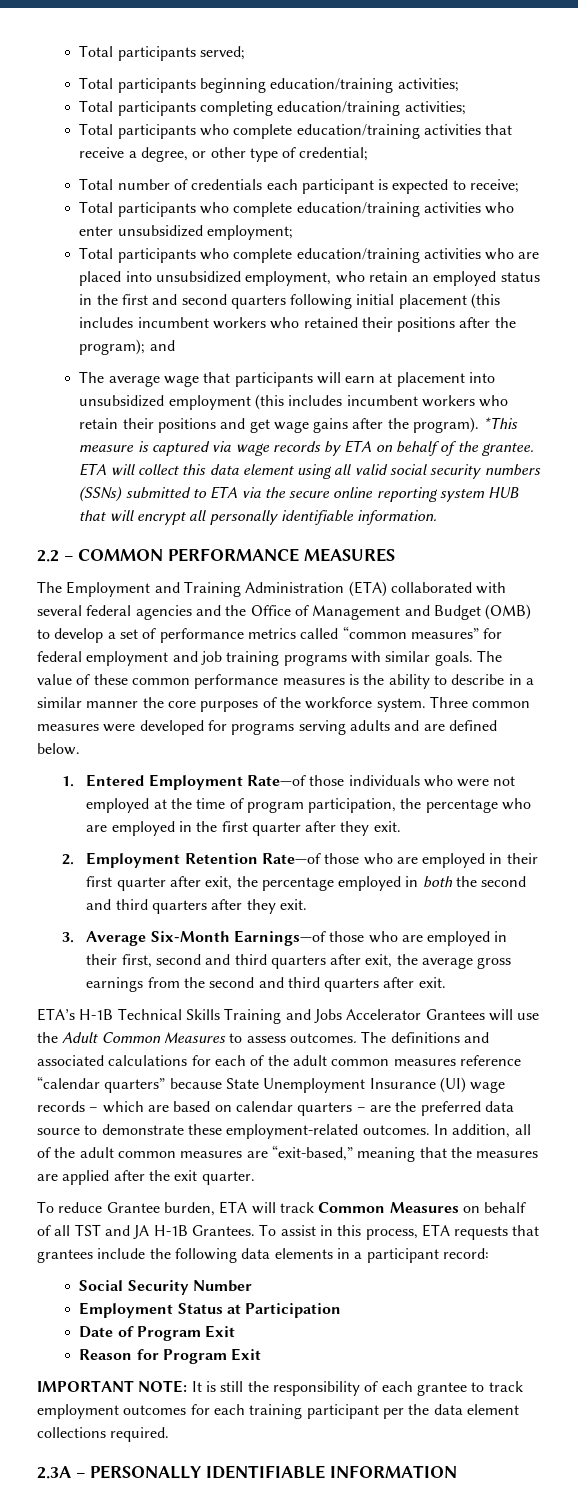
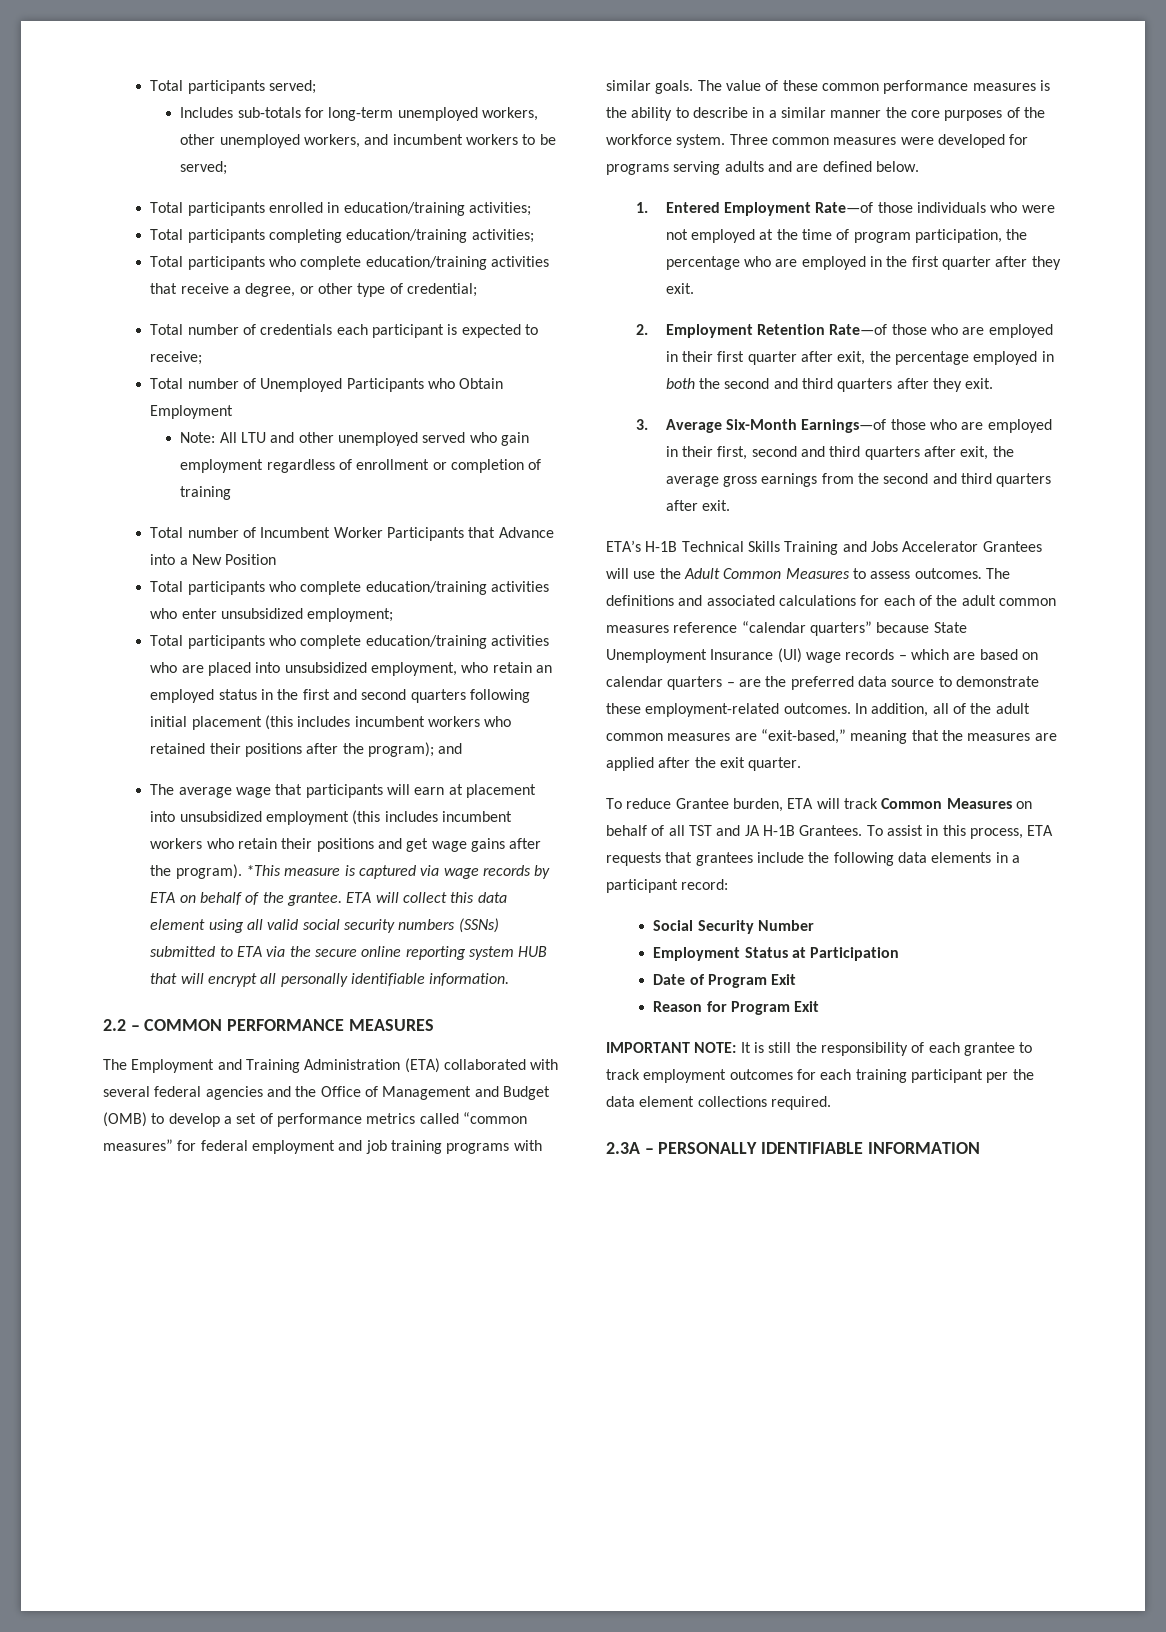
[79,77,266,93] // Total participants beginning -> [180,107,538,121] [180,134,556,148] [180,161,228,175] [150,202,340,216] // Includes sub-totals for long-term unemployed workers, other unemployed workers, and incumbent workers to be served; // Total participants enrolled in
(520, 186) none -> [150,378,504,392] [150,405,234,419] [180,432,529,446] [180,459,542,473] [180,486,232,500] [150,527,554,541] [150,554,277,565] // Total number of Unemployed Participants who Obtain Employment // Note: All LTU and other unemployed served who gain employment regardless of enrollment or completion of training // Total number of Incumbent Worker Participants that Advance into a New Position

